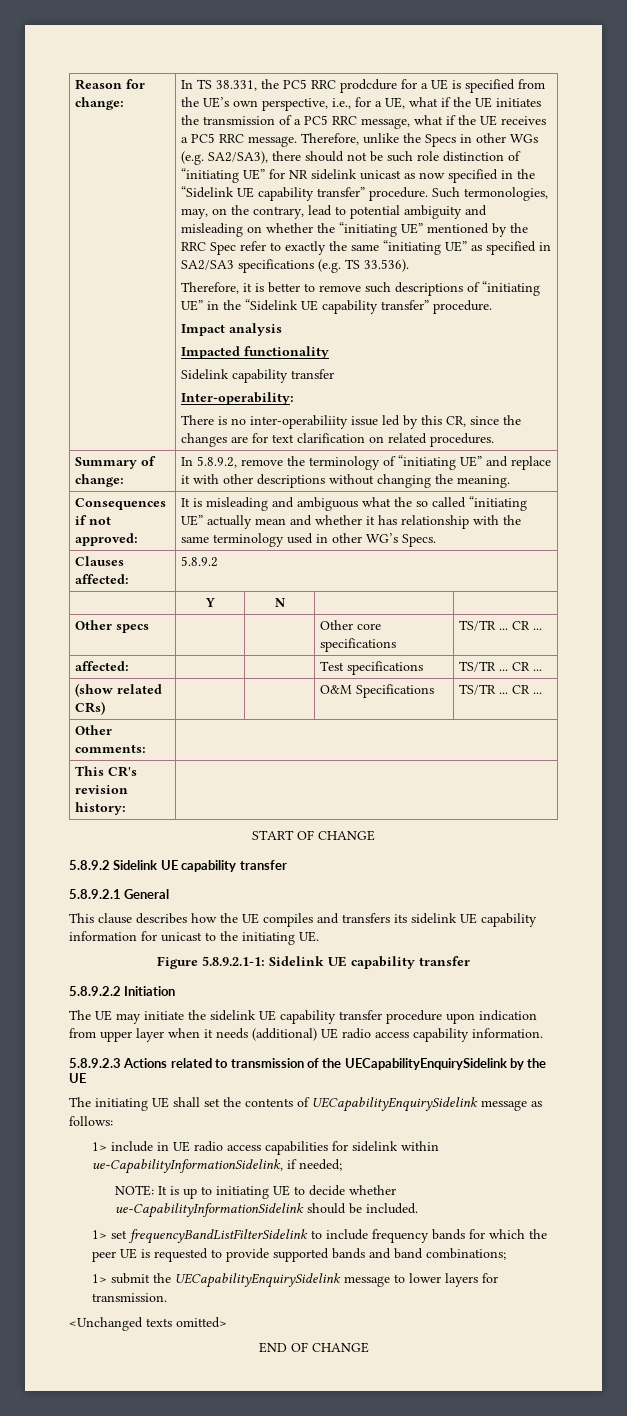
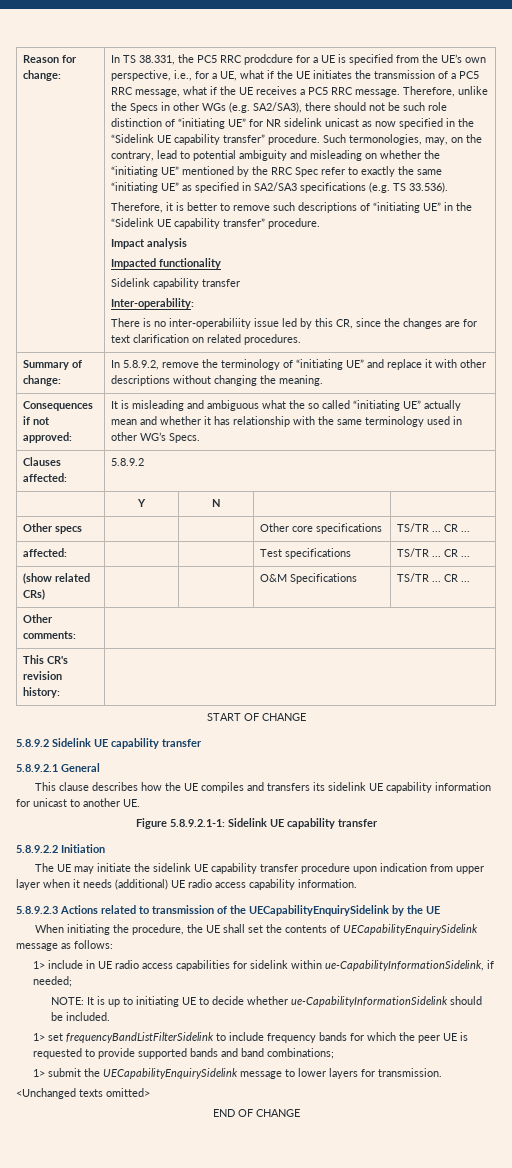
[220,931,295,945] the initiating -> [83,798,120,807] another
[69,1097,148,1111] The initiating -> [34,924,203,935] When initiating the procedure, the

